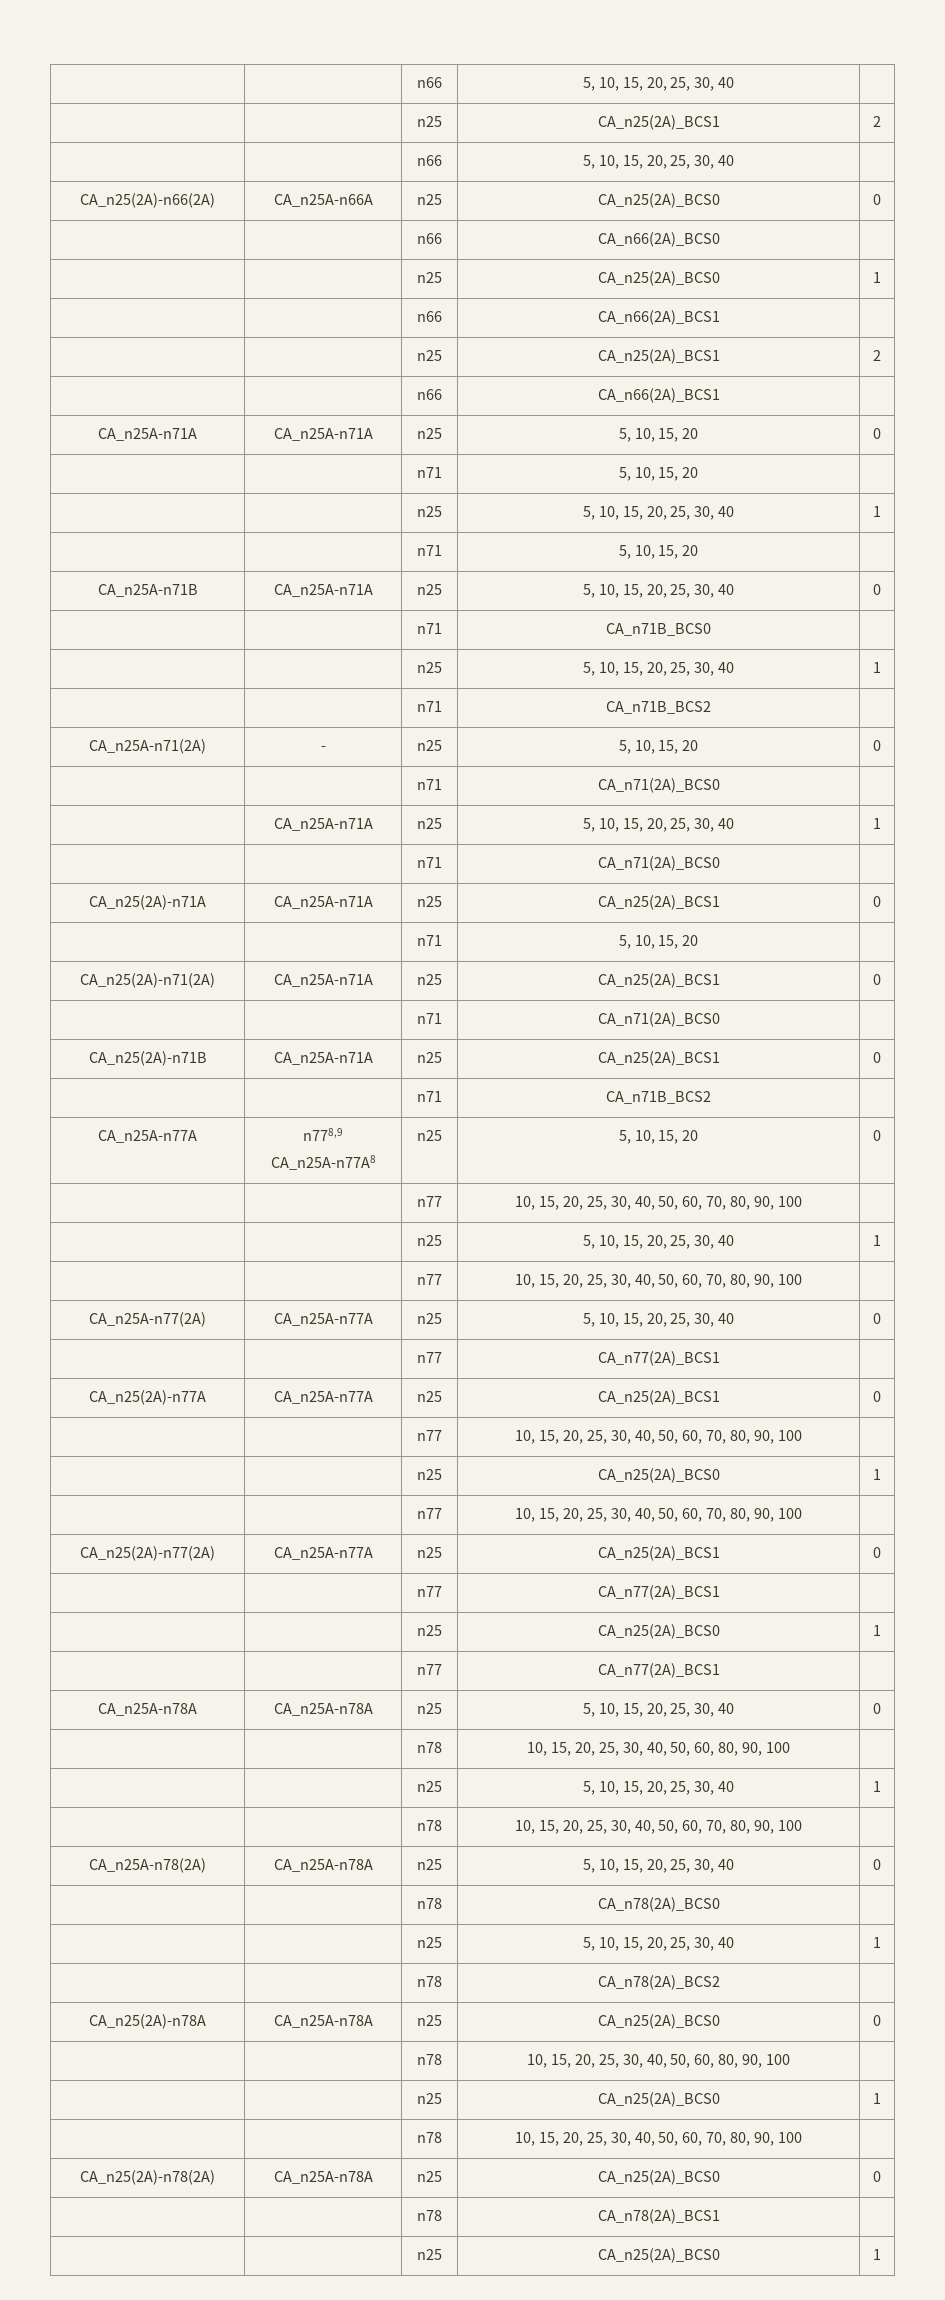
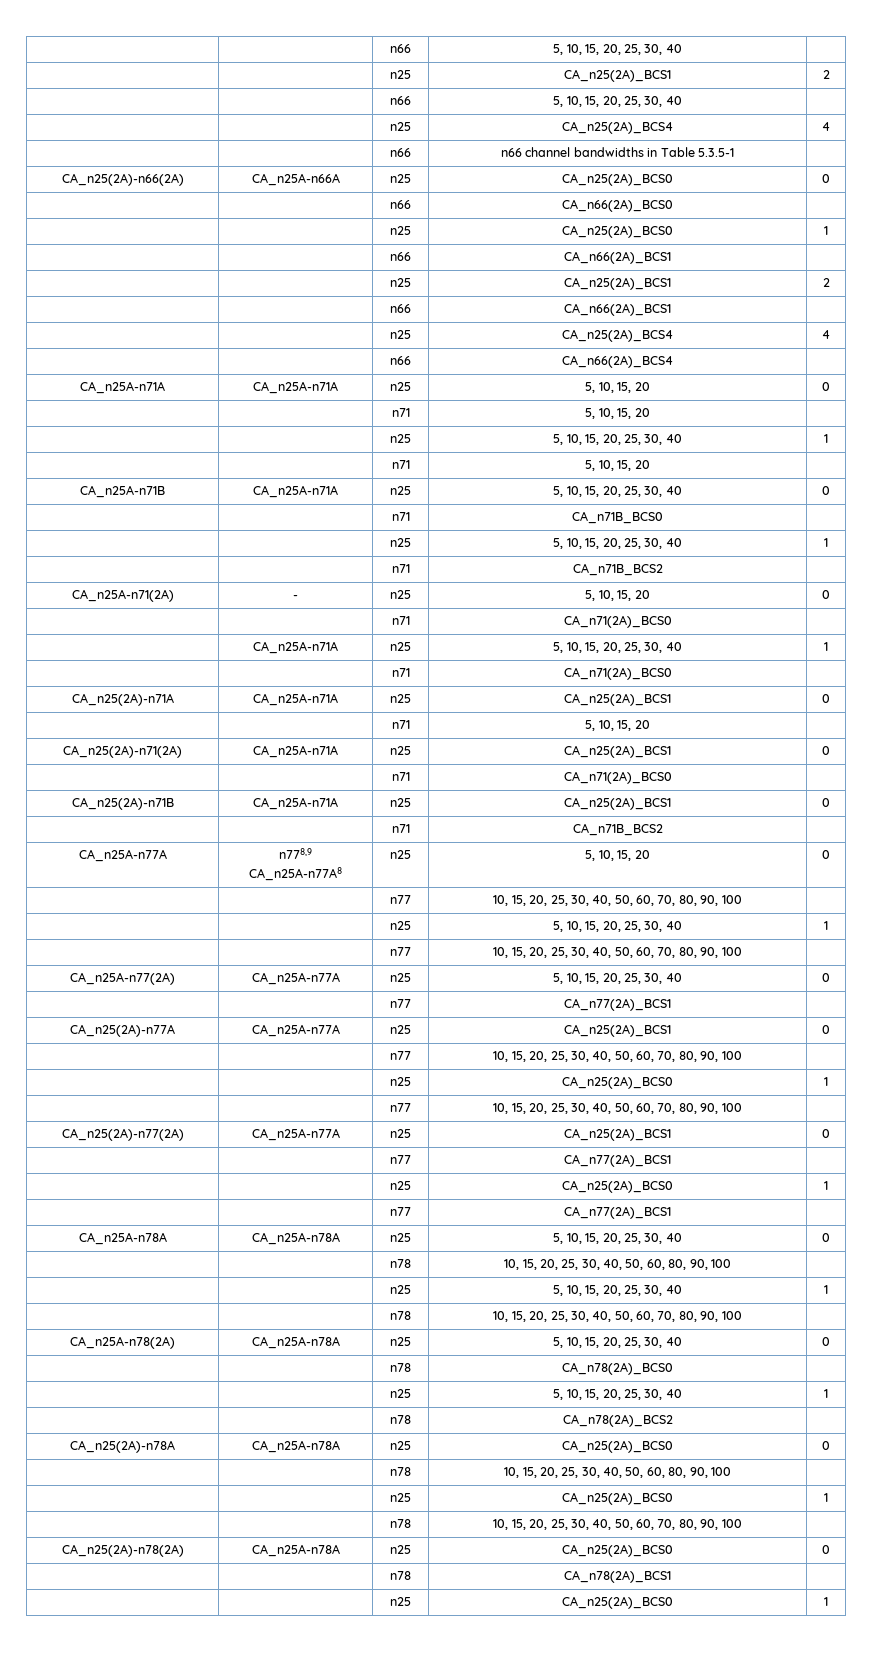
(735, 160) none -> [390,122,411,131] [562,121,673,134] [822,122,830,131] [390,148,411,157] [501,147,734,157] // | | n25 | CA_n25(2A)_BCS4 | 4 // | | n66 | n66 channel bandwidths in Table 5.3.5-1 |
(720, 395) none -> [390,330,411,339] [562,329,673,342] [822,330,830,339] [390,356,411,365] [562,355,673,368] // | | n25 | CA_n25(2A)_BCS4 | 4 // | | n66 | CA_n66(2A)_BCS4 |

